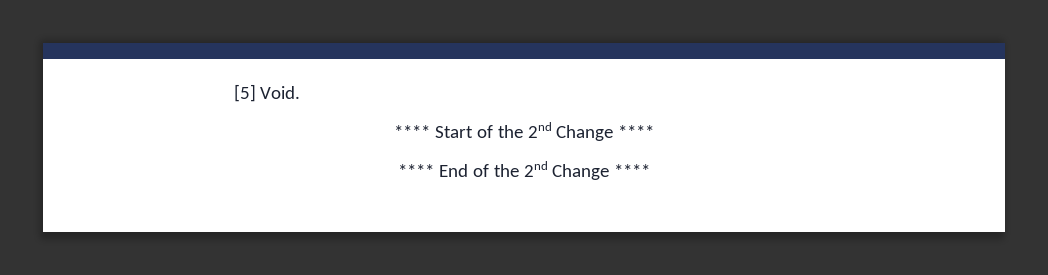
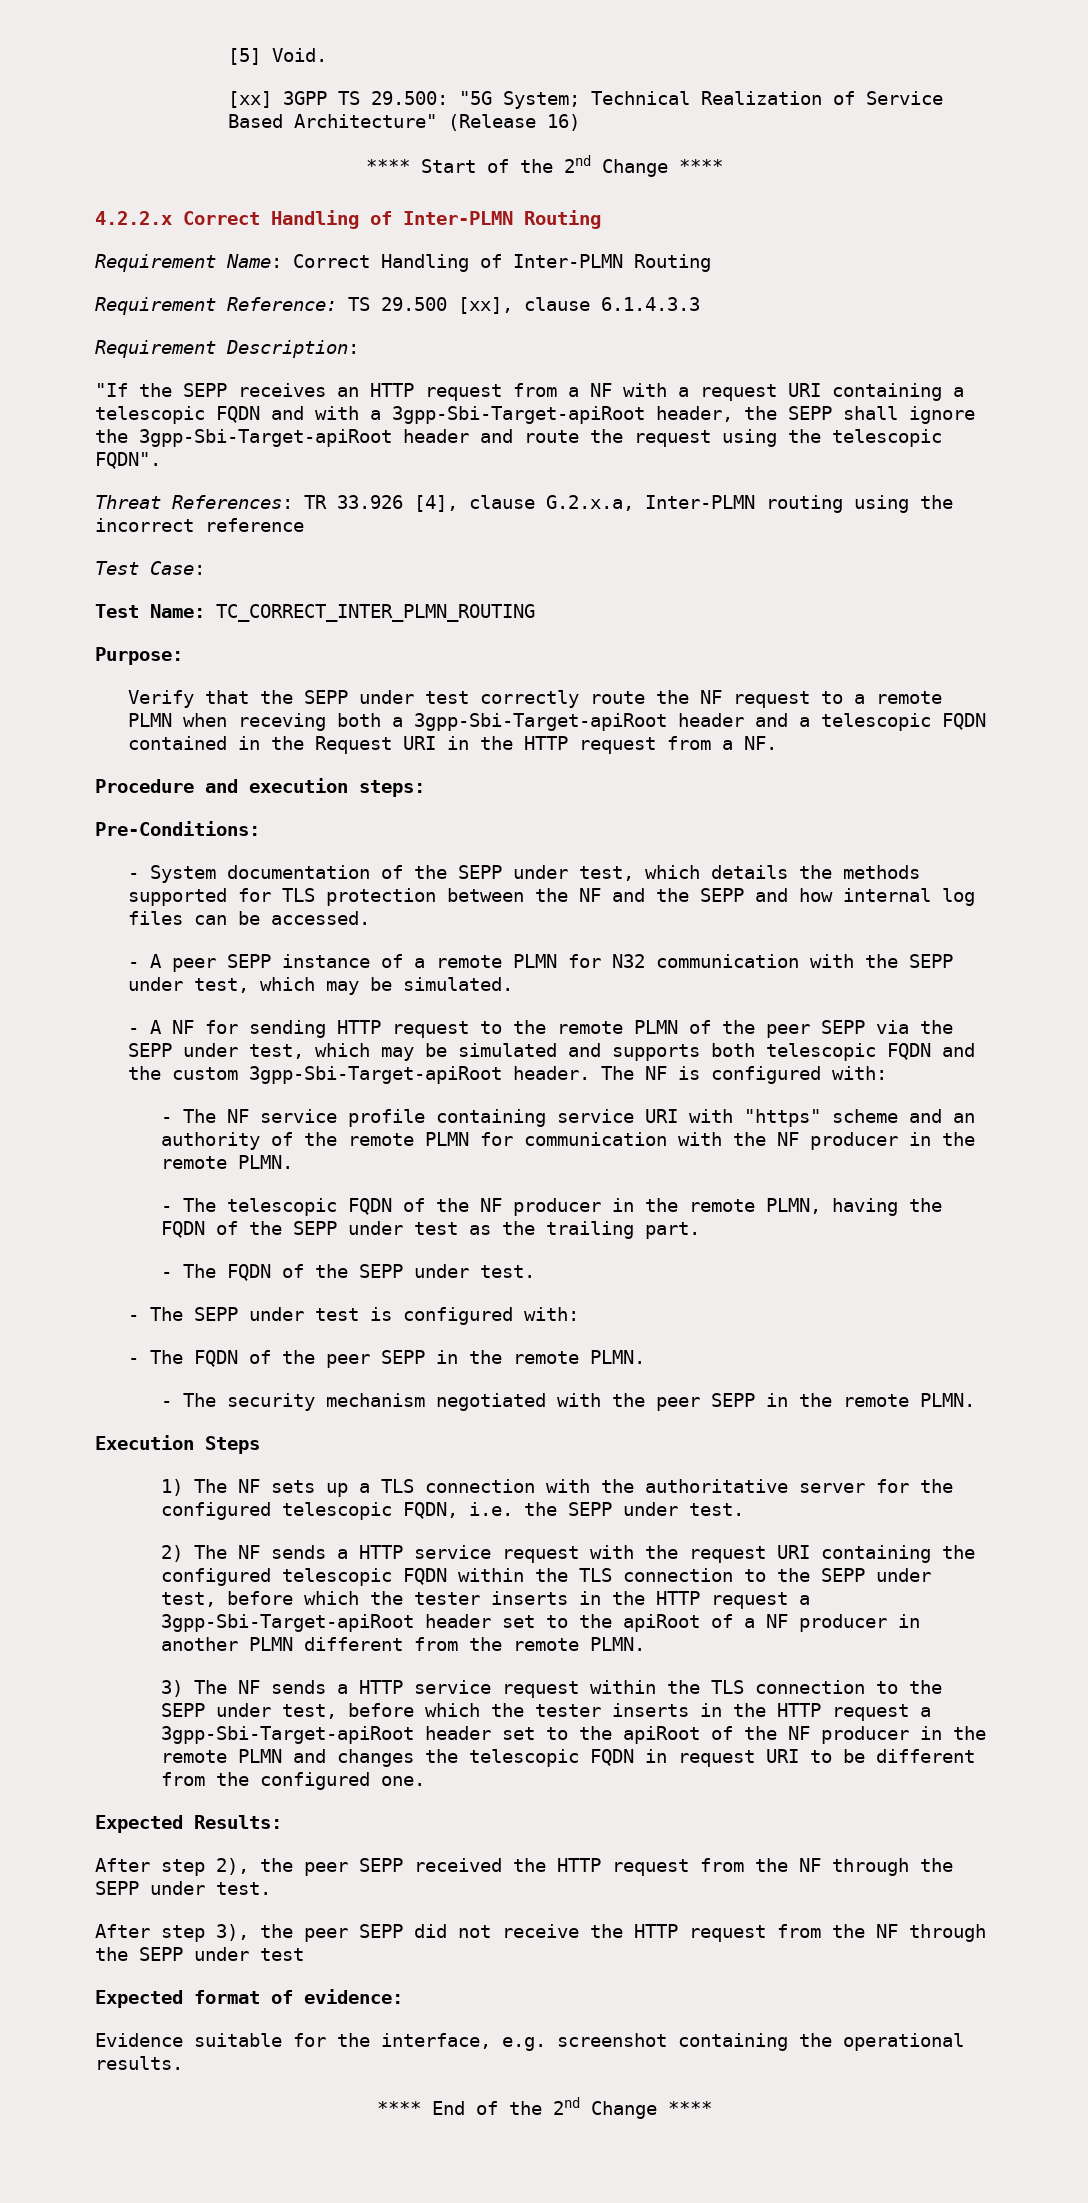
(301, 92) none -> [227,91,943,109] [227,114,580,131] // [xx] 3GPP TS 29.500: "5G System; Technical Realization of Service Based Architecture" (Release 16)
(655, 131) none -> [95,210,601,229] [95,254,711,272] [95,297,700,315] [95,340,359,358] [95,383,964,401] [95,406,975,424] [95,429,942,447] [95,452,161,469] [95,495,953,513] [95,518,304,532] [95,561,205,575] [95,604,535,622] [95,647,183,665] [128,690,943,708] [128,713,987,731] [128,736,778,754] [95,778,425,797] [95,821,260,836] [128,865,921,883] [128,888,976,906] [128,911,371,925] [128,954,954,972] [128,977,514,995] [128,1020,954,1038] [128,1043,976,1061] [128,1066,888,1084] [161,1109,976,1127] [161,1132,976,1150] [161,1155,294,1169] [161,1198,943,1216] [161,1221,701,1239] [161,1264,536,1281] [128,1307,580,1325] [128,1350,646,1368] [161,1393,976,1411] [95,1435,260,1454] [161,1479,954,1497] [161,1502,745,1520] [161,1545,976,1563] [161,1568,932,1586] [161,1591,811,1609] [161,1614,921,1632] [161,1637,646,1651] [161,1680,943,1698] [161,1703,932,1721] [161,1726,987,1744] [161,1749,976,1767] [161,1772,426,1790] [95,1815,282,1833] [95,1858,953,1876] [95,1881,271,1895] [95,1924,986,1942] [95,1947,304,1961] [95,1989,403,2008] [95,2033,964,2051] [95,2056,183,2070] // 4.2.2.x Correct Handling of Inter-PLMN Routing // Requirement Name: Correct Handling of Inter-PLMN Routing // Requirement Reference: TS 29.500 [xx], clause 6.1.4.3.3 // Requirement Description: // "If the SEPP receives an HTTP request from a NF with a request URI containing a telescopic FQDN and with a 3gpp-Sbi-Target-apiRoot header, the SEPP shall ignore the 3gpp-Sbi-Target-apiRoot header and route the request using the telescopic FQDN". // Threat References: TR 33.926 [4], clause G.2.x.a, Inter-PLMN routing using the incorrect reference // Test Case: // Test Name: TC_CORRECT_INTER_PLMN_ROUTING // Purpose: // Verify that the SEPP under test correctly route the NF request to a remote PLMN when receving both a 3gpp-Sbi-Target-apiRoot header and a telescopic FQDN contained in the Request URI in the HTTP request from a NF. // Procedure and execution steps: // Pre-Conditions: // - System documentation of the SEPP under test, which details the methods supported for TLS protection between the NF and the SEPP and how internal log files can be accessed. // - A peer SEPP instance of a remote PLMN for N32 communication with the SEPP under test, which may be simulated. // - A NF for sending HTTP request to the remote PLMN of the peer SEPP via the SEPP under test, which may be simulated and supports both telescopic FQDN and the custom 3gpp-Sbi-Target-apiRoot header. The NF is configured with: // - The NF service profile containing service URI with "https" scheme and an authority of the remote PLMN for communication with the NF producer in the remote PLMN. // - The telescopic FQDN of the NF producer in the remote PLMN, having the FQDN of the SEPP under test as the trailing part. // - The FQDN of the SEPP under test. // - The SEPP under test is configured with: // - The FQDN of the peer SEPP in the remote PLMN. // - The security mechanism negotiated with the peer SEPP in the remote PLMN. // Execution Steps // 1) The NF sets up a TLS connection with the authoritative server for the configured telescopic FQDN, i.e. the SEPP under test. // 2) The NF sends a HTTP service request with the request URI containing the configured telescopic FQDN within the TLS connection to the SEPP under test, before which the tester inserts in the HTTP request a 3gpp-Sbi-Target-apiRoot header set to the apiRoot of a NF producer in another PLMN different from the remote PLMN. // 3) The NF sends a HTTP service request within the TLS connection to the SEPP under test, before which the tester inserts in the HTTP request a 3gpp-Sbi-Target-apiRoot header set to the apiRoot of the NF producer in the remote PLMN and changes the telescopic FQDN in request URI to be different from the configured one. // Expected Results: // After step 2), the peer SEPP received the HTTP request from the NF through the SEPP under test. // After step 3), the peer SEPP did not receive the HTTP request from the NF through the SEPP under test // Expected format of evidence: // Evidence suitable for the interface, e.g. screenshot containing the operational results.

